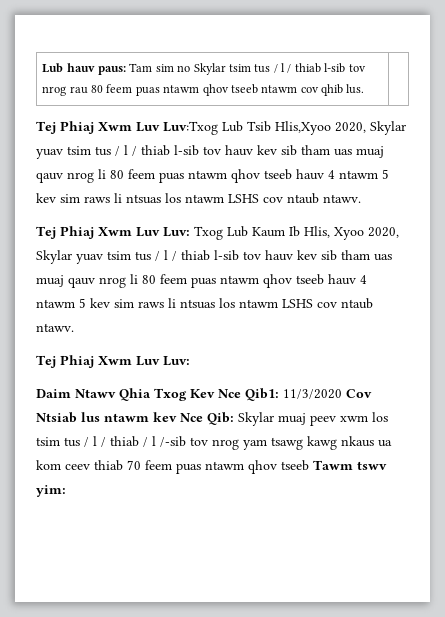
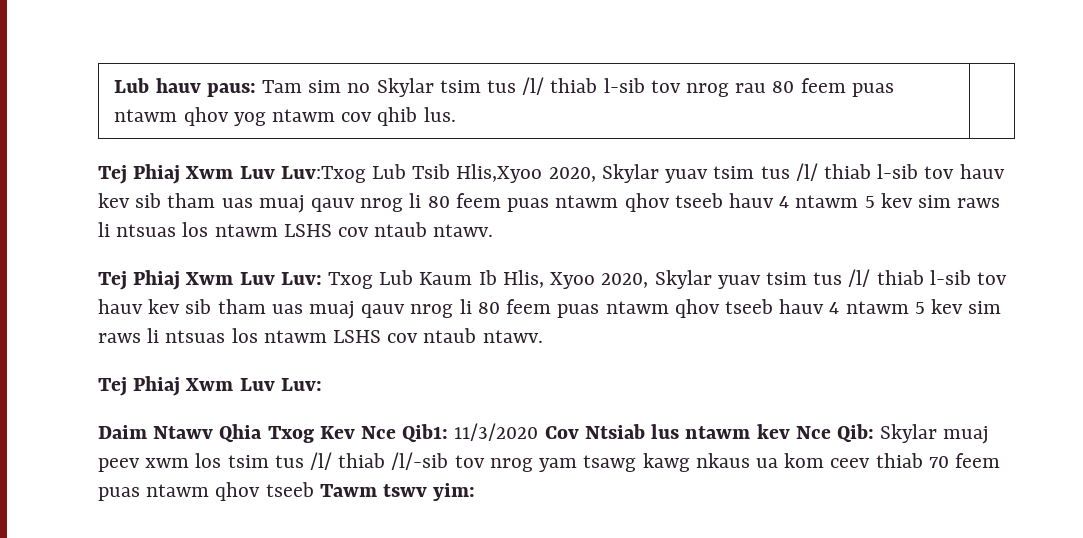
[273,63,292,73] / l / -> [522,77,545,95] /l/
[230,84,258,94] tseeb -> [233,112,266,126] yog
[115,145,137,156] / l / -> [795,163,818,181] /l/
[155,250,177,261] / l / -> [848,269,871,287] /l/
[84,436,186,447] / l / thiab / l /-sib -> [310,452,449,470] /l/ thiab /l/-sib

